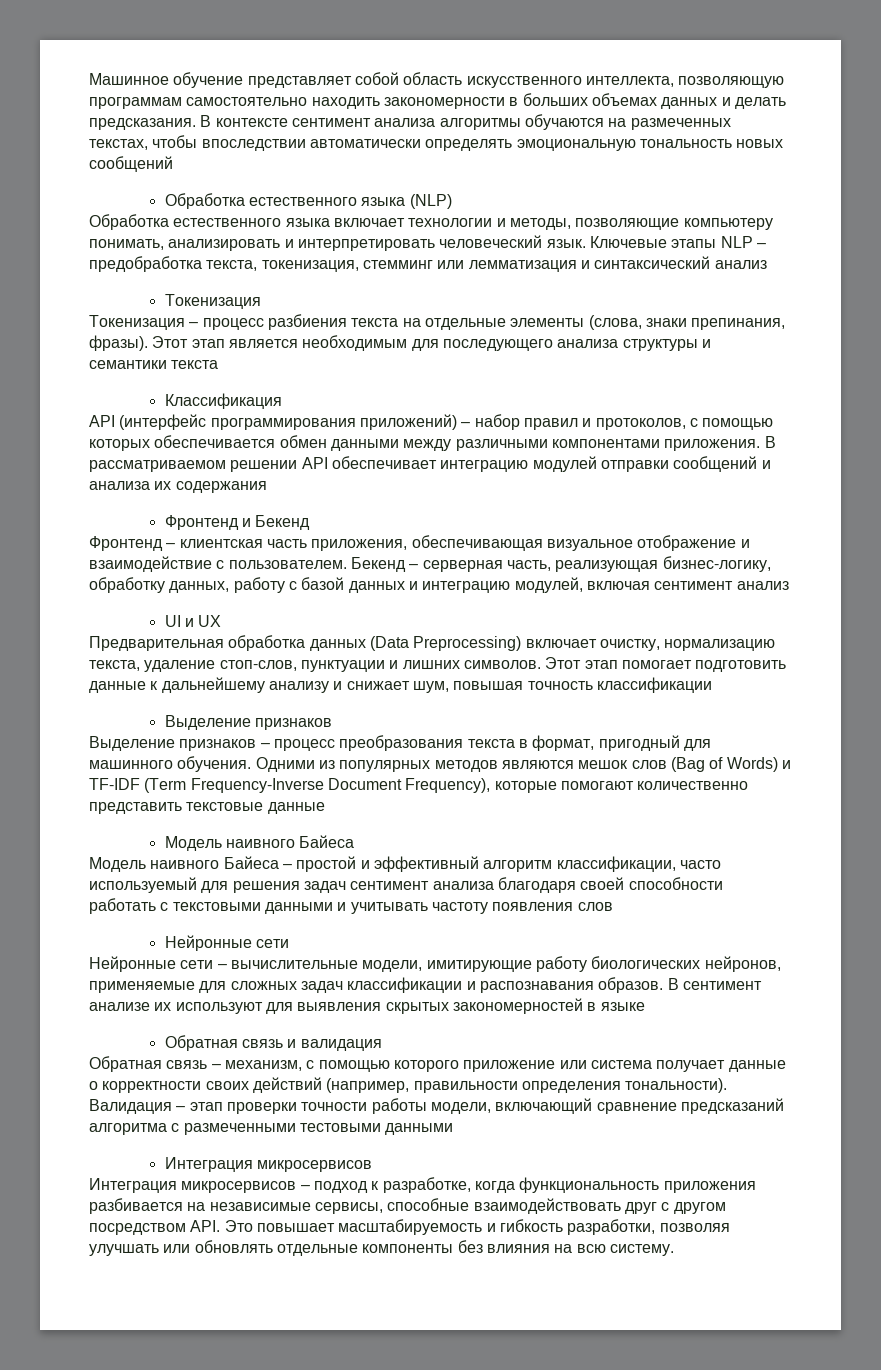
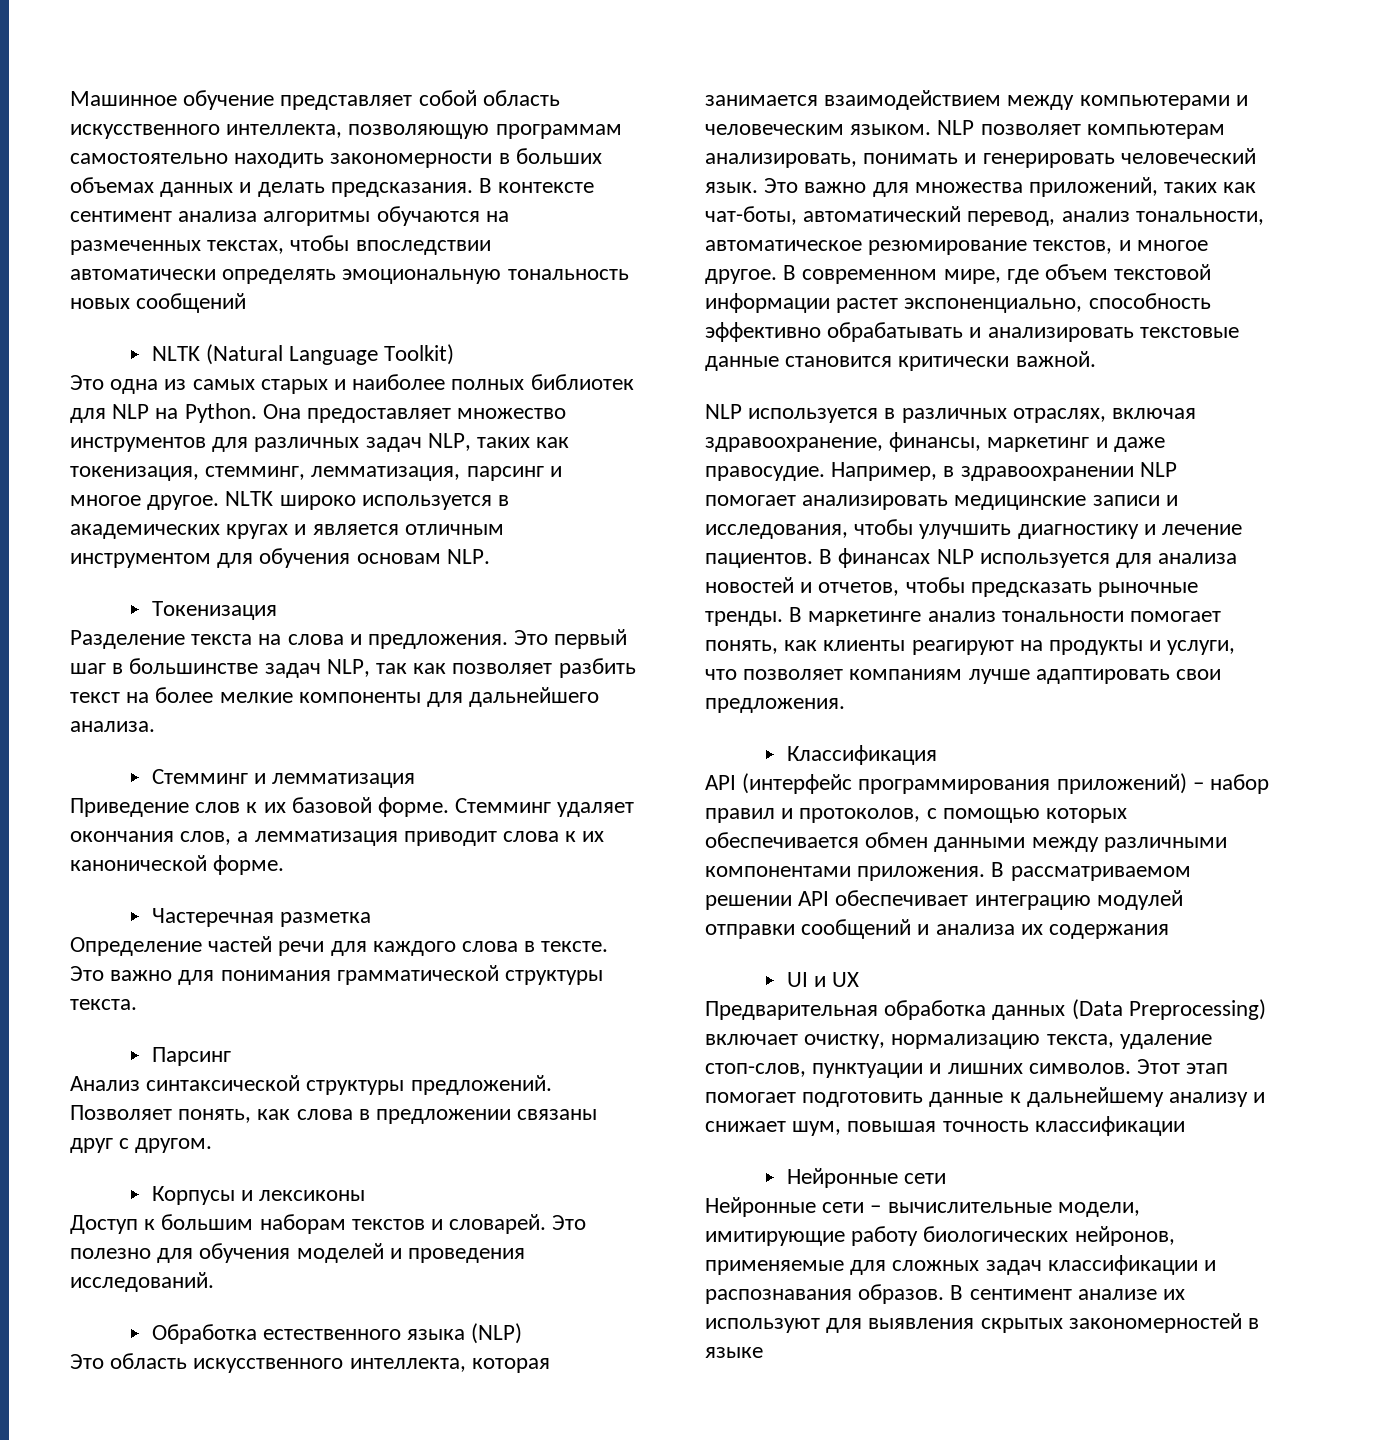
[164,193,452,209] [89,214,773,230] [89,235,766,251] [89,256,767,272] [164,294,261,309] [89,314,786,330] [89,335,711,351] [89,360,219,369] Обработка естественного языка (NLP) // Обработка естественного языка включает технологии и методы, позволяющие компьютеру понимать, анализировать и интерпретировать человеческий язык. Ключевые этапы NLP – предобработка текста, токенизация, стемминг или лемматизация и синтаксический анализ // Токенизация // Токенизация – процесс разбиения текста на отдельные элементы (слова, знаки препинания, фразы). Этот этап является необходимым для последующего анализа структуры и семантики текста -> [151,344,455,365] [70,374,634,394] [70,403,567,423] [70,433,570,452] [70,466,562,481] [70,491,510,510] [70,524,504,539] [70,548,490,568] [151,601,277,620] [70,629,628,649] [70,658,636,678] [70,687,600,707] [70,721,155,732] [151,769,416,788] [70,797,635,817] [70,831,605,846] [70,855,285,875] [151,908,371,927] [70,936,609,956] [70,965,604,985] [70,999,137,1010] [151,1047,231,1066] [70,1075,552,1095] [70,1105,598,1124] [70,1138,213,1153] [151,1186,366,1205] [70,1214,587,1234] [70,1243,526,1263] [70,1272,214,1292] [151,1323,523,1344] [70,1353,550,1373] [705,90,1248,110] [705,120,1225,139] [705,148,1256,168] [705,177,1257,197] [705,206,1264,226] [705,240,1208,255] [705,264,1212,284] [705,293,1211,313] [705,322,1239,342] [705,351,1096,371] [705,404,1197,423] [705,432,1165,452] [705,462,1177,481] [705,495,1178,510] [705,519,1243,539] [705,548,1238,568] [705,577,1199,597] [705,607,1222,626] [705,640,1236,655] [705,669,1222,684] [705,698,845,713] NLTK (Natural Language Toolkit) // Это одна из самых старых и наиболее полных библиотек для NLP на Python. Она предоставляет множество инструментов для различных задач NLP, таких как токенизация, стемминг, лемматизация, парсинг и многое другое. NLTK широко используется в академических кругах и является отличным инструментом для обучения основам NLP. // Токенизация // Разделение текста на слова и предложения. Это первый шаг в большинстве задач NLP, так как позволяет разбить текст на более мелкие компоненты для дальнейшего анализа. // Стемминг и лемматизация // Приведение слов к их базовой форме. Стемминг удаляет окончания слов, а лемматизация приводит слова к их канонической форме. // Частеречная разметка // Определение частей речи для каждого слова в тексте. Это важно для понимания грамматической структуры текста. // Парсинг // Анализ синтаксической структуры предложений. Позволяет понять, как слова в предложении связаны друг с другом. // Корпусы и лексиконы // Доступ к большим наборам текстов и словарей. Это полезно для обучения моделей и проведения исследований. // Обработка естественного языка (NLP) // Это область искусственного интеллекта, которая занимается взаимодействием между компьютерами и человеческим языком. NLP позволяет компьютерам анализировать, понимать и генерировать человеческий язык. Это важно для множества приложений, таких как чат-боты, автоматический перевод, анализ тональности, автоматическое резюмирование текстов, и многое другое. В современном мире, где объем текстовой информации растет экспоненциально, способность эффективно обрабатывать и анализировать текстовые данные становится критически важной. // NLP используется в различных отраслях, включая здравоохранение, финансы, маркетинг и даже правосудие. Например, в здравоохранении NLP помогает анализировать медицинские записи и исследования, чтобы улучшить диагностику и лечение пациентов. В финансах NLP используется для анализа новостей и отчетов, чтобы предсказать рыночные тренды. В маркетинге анализ тональности помогает понять, как клиенты реагируют на продукты и услуги, что позволяет компаниям лучше адаптировать свои предложения.
[164,515,311,530] [89,535,750,551] [89,556,771,572] [89,577,789,593] // Фронтенд и Бекенд // Фронтенд – клиентская часть приложения, обеспечивающая визуальное отображение и взаимодействие с пользователем. Бекенд – серверная часть, реализующая бизнес-логику, обработку данных, работу с базой данных и интеграцию модулей, включая сентимент анализ -> (1170, 931) none
[164,715,332,730] [89,735,711,751] [89,756,791,772] [89,778,749,793] [89,802,325,814] [164,835,355,851] [89,856,721,872] [89,877,723,893] [89,898,613,914] // Выделение признаков // Выделение признаков – процесс преобразования текста в формат, пригодный для машинного обучения. Одними из популярных методов являются мешок слов (Bag of Words) и TF-IDF (Term Frequency-Inverse Document Frequency), которые помогают количественно представить текстовые данные // Модель наивного Байеса // Модель наивного Байеса – простой и эффективный алгоритм классификации, часто используемый для решения задач сентимент анализа благодаря своей способности работать с текстовыми данными и учитывать частоту появления слов -> (1185, 1126) none
[164,1035,382,1051] [89,1056,786,1072] [89,1077,728,1093] [89,1098,784,1114] [89,1123,454,1135] [164,1157,372,1172] [89,1177,756,1193] [89,1198,726,1214] [89,1219,730,1235] [89,1240,674,1256] // Обратная связь и валидация // Обратная связь – механизм, с помощью которого приложение или система получает данные о корректности своих действий (например, правильности определения тональности). Валидация – этап проверки точности работы модели, включающий сравнение предсказаний алгоритма с размеченными тестовыми данными // Интеграция микросервисов // Интеграция микросервисов – подход к разработке, когда функциональность приложения разбивается на независимые сервисы, способные взаимодействовать друг с другом посредством API. Это повышает масштабируемость и гибкость разработки, позволяя улучшать или обновлять отдельные компоненты без влияния на всю систему. -> (763, 1352) none

